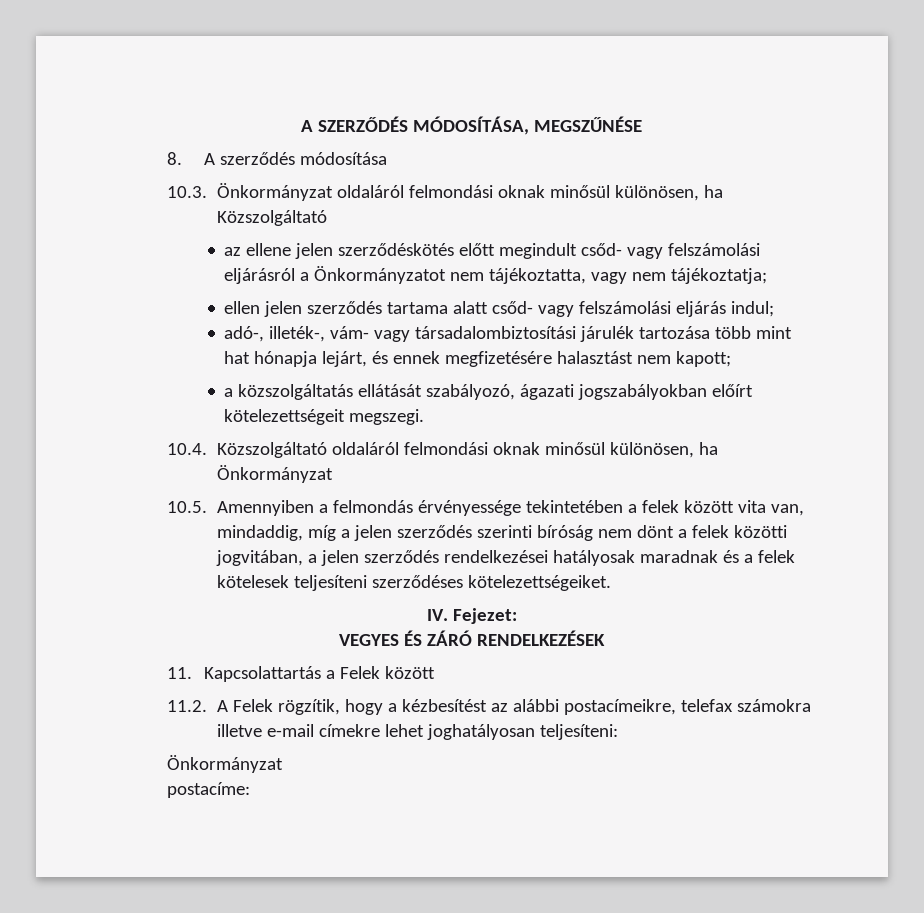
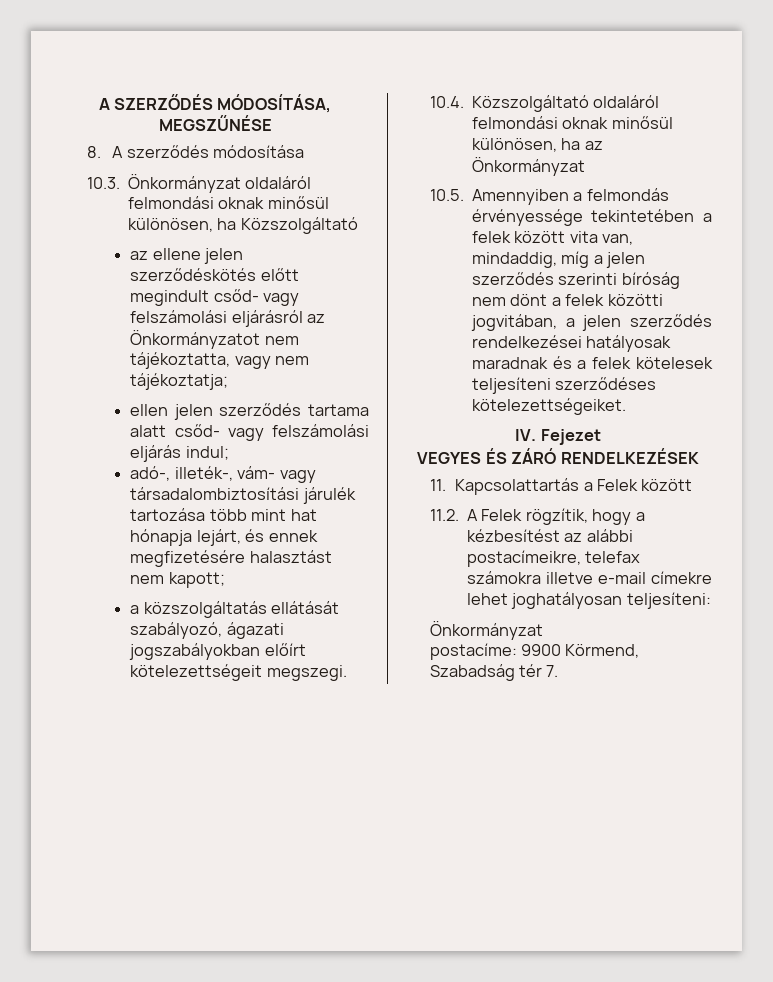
[300,272,310,281] a -> [307,314,326,323] az
(718, 448) none -> [584,141,603,150] az
[452,608,517,624] Fejezet: -> [540,429,601,445] Fejezet
(251, 790) none -> [521,644,640,658] [429,664,559,681] 9900 Körmend, Szabadság tér 7.

